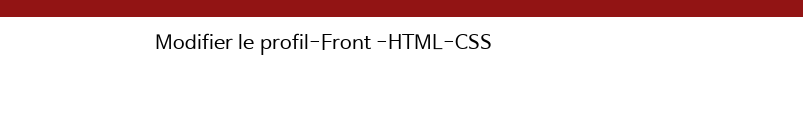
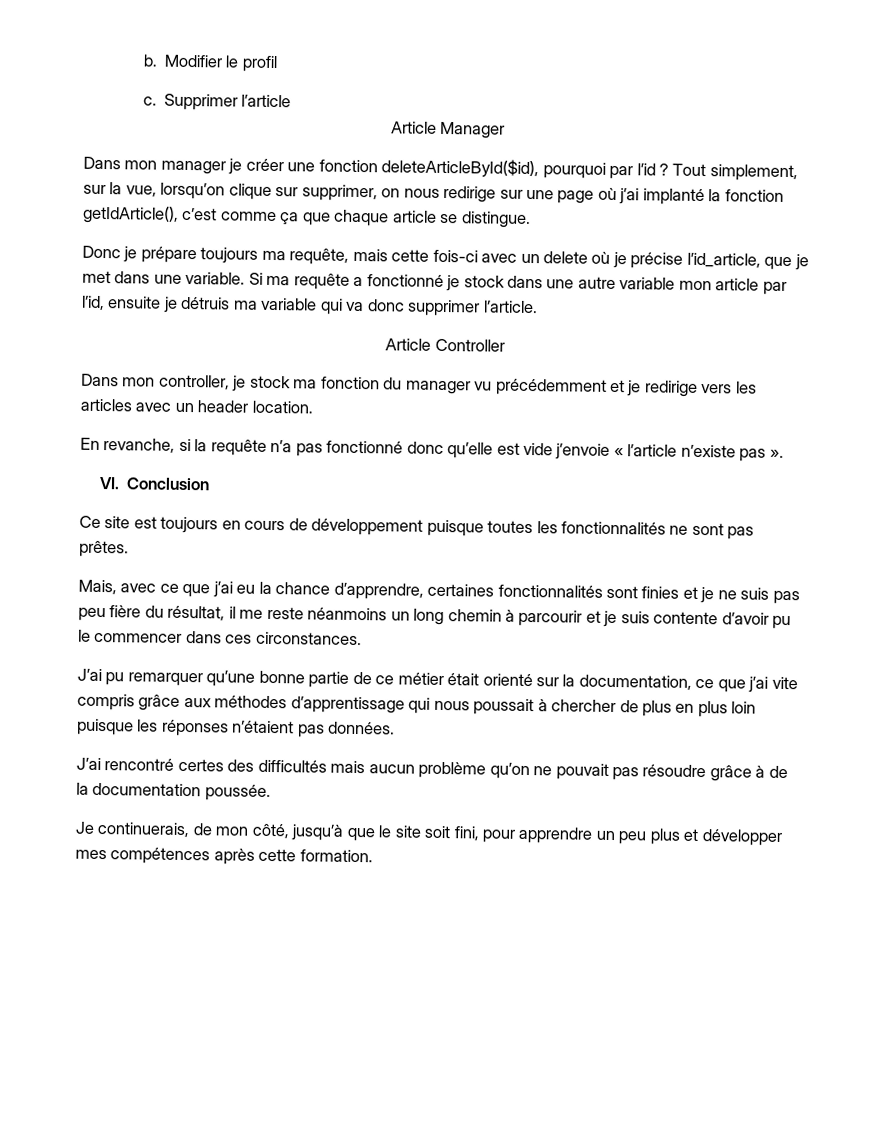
(155, 41) none -> [142,54,158,67] b.
[259,33,492,55] profil-Front -HTML-CSS -> [241,55,277,73] [142,93,292,111] [390,121,506,139] [83,156,798,182] [83,182,784,206] [83,205,531,228] [82,245,809,271] [82,270,787,296] [82,295,538,317] [385,338,505,352] [81,373,757,397] [80,398,313,414] [80,437,784,462] [98,476,210,491] [79,515,755,540] [79,540,129,558] [78,579,800,605] [78,605,792,630] [78,629,362,646] [77,668,798,693] [77,693,757,718] [77,718,396,738] [76,757,788,782] [76,782,271,802] [75,821,782,846] [75,847,373,865] profil // c. Supprimer l’article // Article Manager // Dans mon manager je créer une fonction deleteArticleById($id), pourquoi par l’id ? Tout simplement, sur la vue, lorsqu’on clique sur supprimer, on nous redirige sur une page où j’ai implanté la fonction getIdArticle(), c’est comme ça que chaque article se distingue. // Donc je prépare toujours ma requête, mais cette fois-ci avec un delete où je précise l’id_article, que je met dans une variable. Si ma requête a fonctionné je stock dans une autre variable mon article par l’id, ensuite je détruis ma variable qui va donc supprimer l’article. // Article Controller // Dans mon controller, je stock ma fonction du manager vu précédemment et je redirige vers les articles avec un header location. // En revanche, si la requête n’a pas fonctionné donc qu’elle est vide j’envoie « l’article n’existe pas ». // VI. Conclusion // Ce site est toujours en cours de développement puisque toutes les fonctionnalités ne sont pas prêtes. // Mais, avec ce que j’ai eu la chance d’apprendre, certaines fonctionnalités sont finies et je ne suis pas peu fière du résultat, il me reste néanmoins un long chemin à parcourir et je suis contente d’avoir pu le commencer dans ces circonstances. // J’ai pu remarquer qu’une bonne partie de ce métier était orienté sur la documentation, ce que j’ai vite compris grâce aux méthodes d’apprentissage qui nous poussait à chercher de plus en plus loin puisque les réponses n’étaient pas données. // J’ai rencontré certes des difficultés mais aucun problème qu’on ne pouvait pas résoudre grâce à de la documentation poussée. // Je continuerais, de mon côté, jusqu’à que le site soit fini, pour apprendre un peu plus et développer mes compétences après cette formation.

